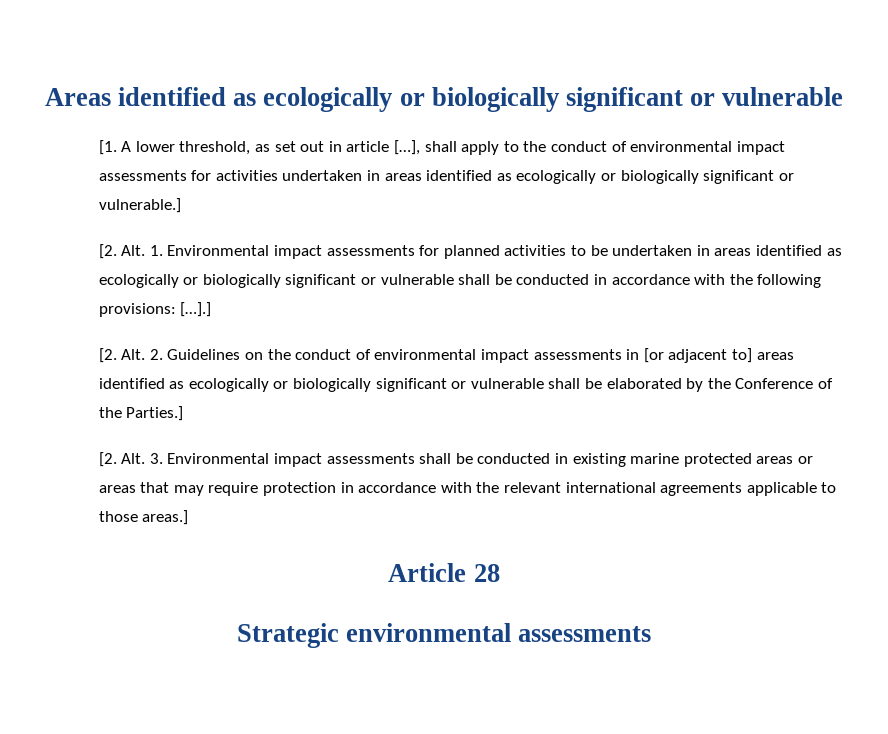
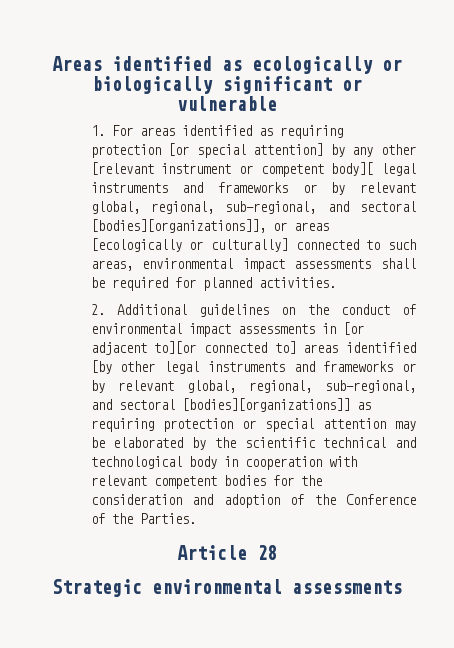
[98,140,785,155] [98,170,794,184] [98,198,181,213] [98,244,842,259] [98,274,822,288] [98,302,212,317] [98,348,241,363] [1. A lower threshold, as set out in article […], shall apply to the conduct of environmental impact assessments for activities undertaken in areas identified as ecologically or biologically significant or vulnerable.] // [2. Alt. 1. Environmental impact assessments for planned activities to be undertaken in areas identified as ecologically or biologically significant or vulnerable shall be conducted in accordance with the following provisions: […].] // [2. Alt. 2. Guidelines -> [90,125,343,139] [90,143,416,158] [90,162,416,177] [90,182,416,195] [90,201,416,214] [90,219,329,233] [90,238,416,252] [90,258,416,272] [90,277,336,291] [90,304,269,317] 1. For areas identified as requiring protection [or special attention] by any other [relevant instrument or competent body][ legal instruments and frameworks or by relevant global, regional, sub-regional, and sectoral [bodies][organizations]], or areas [ecologically or culturally] connected to such areas, environmental impact assessments shall be required for planned activities. // 2. Additional guidelines
(728, 356) none -> [154,341,267,354] to][or connected
[169,378,833,392] [98,406,184,421] [98,452,813,467] [98,482,837,496] [98,510,189,525] as ecologically or biologically significant or vulnerable shall be elaborated by the Conference of the Parties.] // [2. Alt. 3. Environmental impact assessments shall be conducted in existing marine protected areas or areas that may require protection in accordance with the relevant international agreements applicable to those areas.] -> [90,360,417,374] [90,380,416,393] [90,398,371,412] [90,418,417,432] [90,437,416,450] [90,456,357,470] [90,475,322,489] [90,494,416,508] [90,513,196,524] [by other legal instruments and frameworks or by relevant global, regional, sub-regional, and sectoral [bodies][organizations]] as requiring protection or special attention may be elaborated by the scientific technical and technological body in cooperation with relevant competent bodies for the consideration and adoption of the Conference of the Parties.

